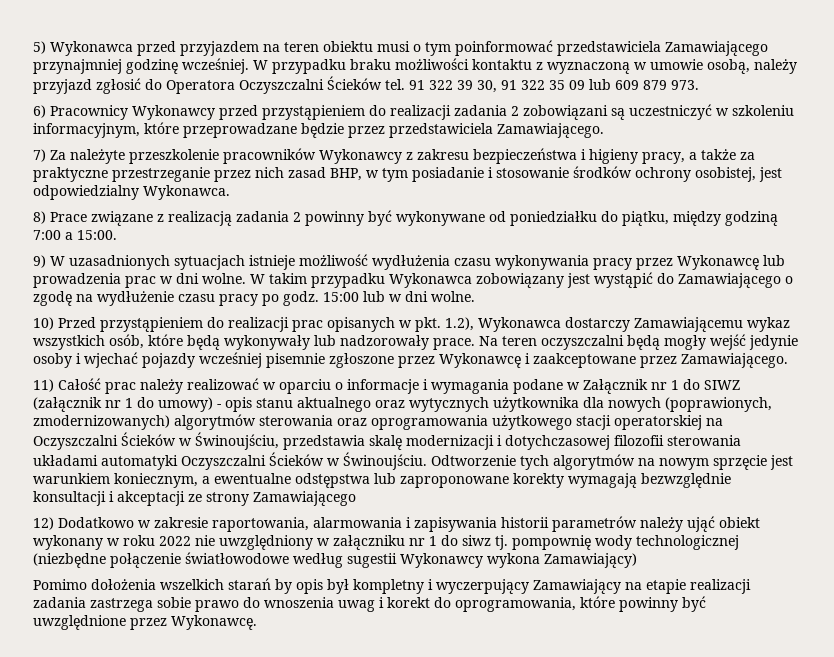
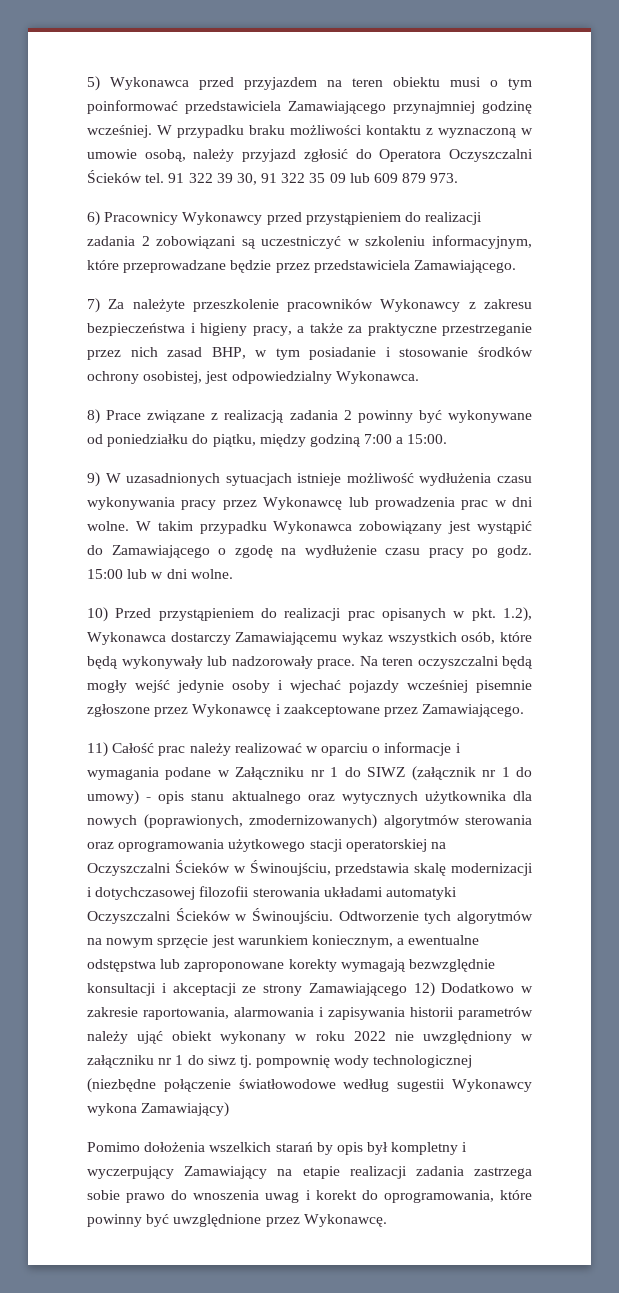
[583,379,648,394] Załącznik -> [235,767,305,780] Załączniku
(356, 498) // -> (407, 989) none

